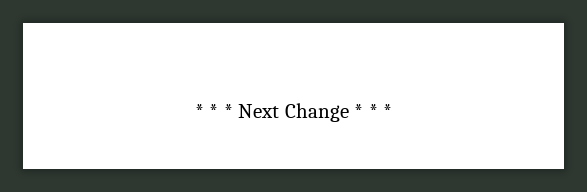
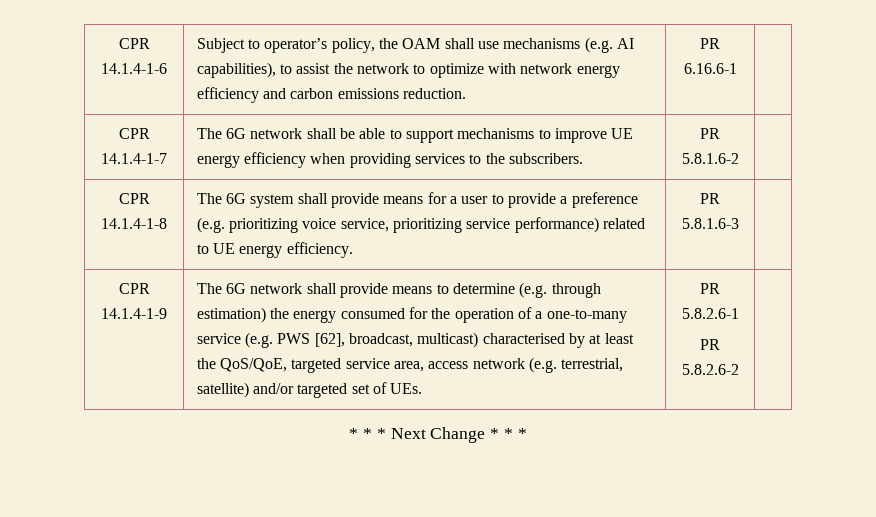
(194, 111) none -> [118,38,150,49] [101,63,167,74] [196,37,635,53] [196,62,620,78] [196,87,467,103] [700,38,720,49] [683,63,737,74] [118,128,150,139] [101,153,167,164] [196,128,634,143] [196,152,584,168] [700,128,720,139] [681,153,739,164] [118,193,150,204] [101,218,167,229] [196,192,638,208] [196,217,646,233] [196,242,353,258] [700,193,720,204] [681,218,739,229] [118,283,150,294] [101,308,167,319] [196,282,601,298] [196,307,627,323] [196,332,634,348] [196,357,624,373] [196,382,423,398] [700,283,720,294] [681,308,739,319] [700,339,720,350] [681,364,739,375] CPR 14.1.4-1-6 | Subject to operator’s policy, the OAM shall use mechanisms (e.g. AI capabilities), to assist the network to optimize with network energy efficiency and carbon emissions reduction. | PR 6.16.6-1 | // CPR 14.1.4-1-7 | The 6G network shall be able to support mechanisms to improve UE energy efficiency when providing services to the subscribers. | PR 5.8.1.6-2 | // CPR 14.1.4-1-8 | The 6G system shall provide means for a user to provide a preference (e.g. prioritizing voice service, prioritizing service performance) related to UE energy efficiency. | PR 5.8.1.6-3 | // CPR 14.1.4-1-9 | The 6G network shall provide means to determine (e.g. through estimation) the energy consumed for the operation of a one-to-many service (e.g. PWS [62], broadcast, multicast) characterised by at least the QoS/QoE, targeted service area, access network (e.g. terrestrial, satellite) and/or targeted set of UEs. | PR 5.8.2.6-1 // PR 5.8.2.6-2 | //

